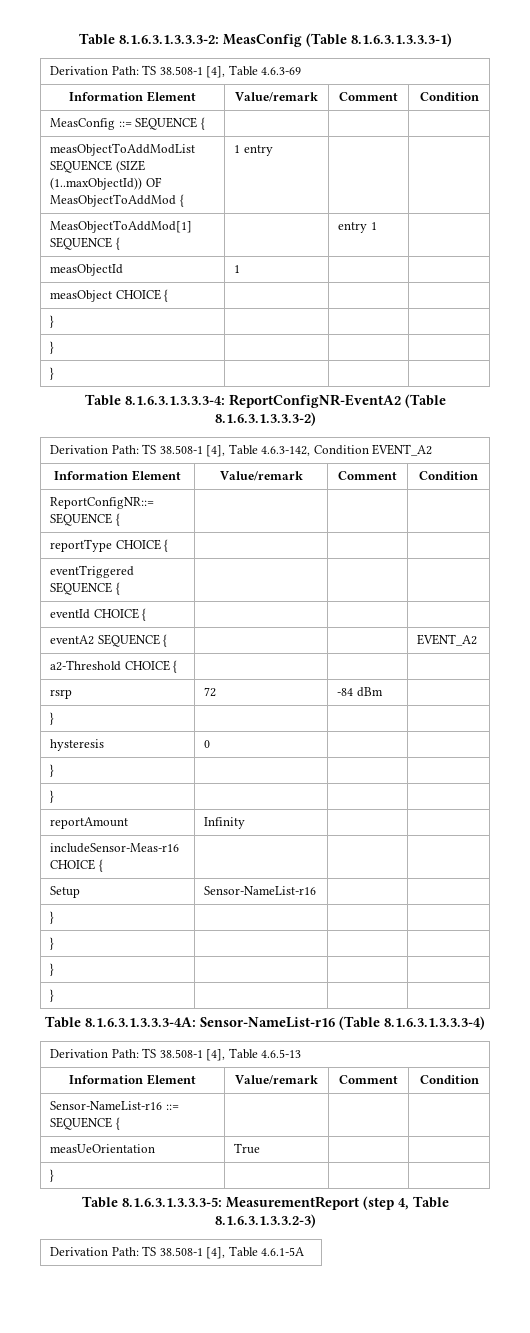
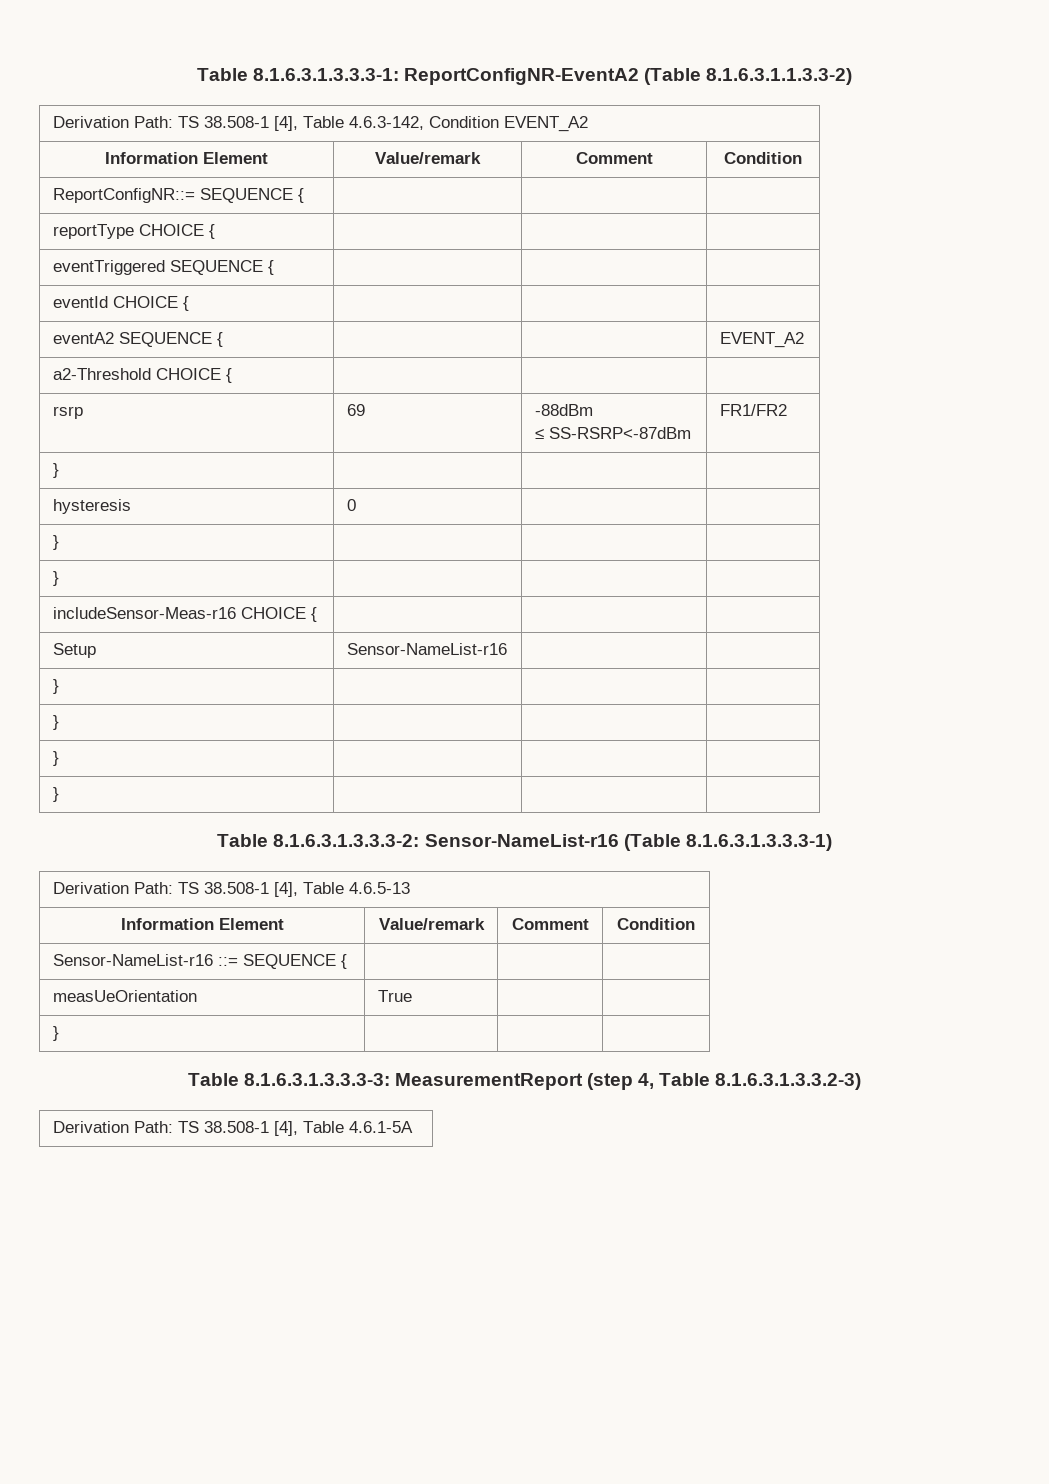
[78,33,452,47] [50,65,302,78] [69,91,196,102] [235,92,318,102] [339,92,398,101] [419,92,479,101] [50,117,205,130] [50,143,196,156] [50,160,145,173] [50,177,162,190] [50,194,184,207] [234,145,273,156] [50,220,193,233] [50,237,120,250] [338,222,377,233] [50,264,124,276] [234,265,241,273] [50,289,169,302] [50,315,55,328] [50,341,55,354] [50,367,55,380] [84,394,225,406] Table 8.1.6.3.1.3.3.3-2: MeasConfig (Table 8.1.6.3.1.3.3.3-1) // Derivation Path: TS 38.508-1 [4], Table 4.6.3-69 // Information Element | Value/remark | Comment | Condition // MeasConfig ::= SEQUENCE { | | | // measObjectToAddModList SEQUENCE (SIZE (1..maxObjectId)) OF MeasObjectToAddMod { | 1 entry | | // MeasObjectToAddMod[1] SEQUENCE { | | entry 1 | // measObjectId | 1 | | // measObject CHOICE { | | | // } | | | // } | | | // } | | | // Table 8.1.6.3.1.3.3.3-4: -> [196,68,399,81] Table 8.1.6.3.1.3.3.3-1:
[214,412,316,426] 8.1.6.3.1.3.3.3-2) -> [706,68,853,85] 8.1.6.3.1.1.3.3-2)
[204,687,217,697] [337,687,383,697] 72 | -84 dBm | -> [346,404,365,416] [534,404,593,416] [534,427,691,439] [719,404,787,416] 69 | -88dBm // ≤ SS-RSRP<-87dBm | FR1/FR2
[50,817,129,829] [204,817,246,829] // reportAmount | Infinity | | -> (59, 578) none
[85,1017,196,1027] 8.1.6.3.1.3.3.3-4A: -> [273,834,420,847] 8.1.6.3.1.3.3.3-2:
[384,1016,485,1030] 8.1.6.3.1.3.3.3-4) -> [685,834,832,851] 8.1.6.3.1.3.3.3-1)
[121,1197,222,1207] 8.1.6.3.1.3.3.3-5: -> [243,1073,390,1086] 8.1.6.3.1.3.3.3-3:

